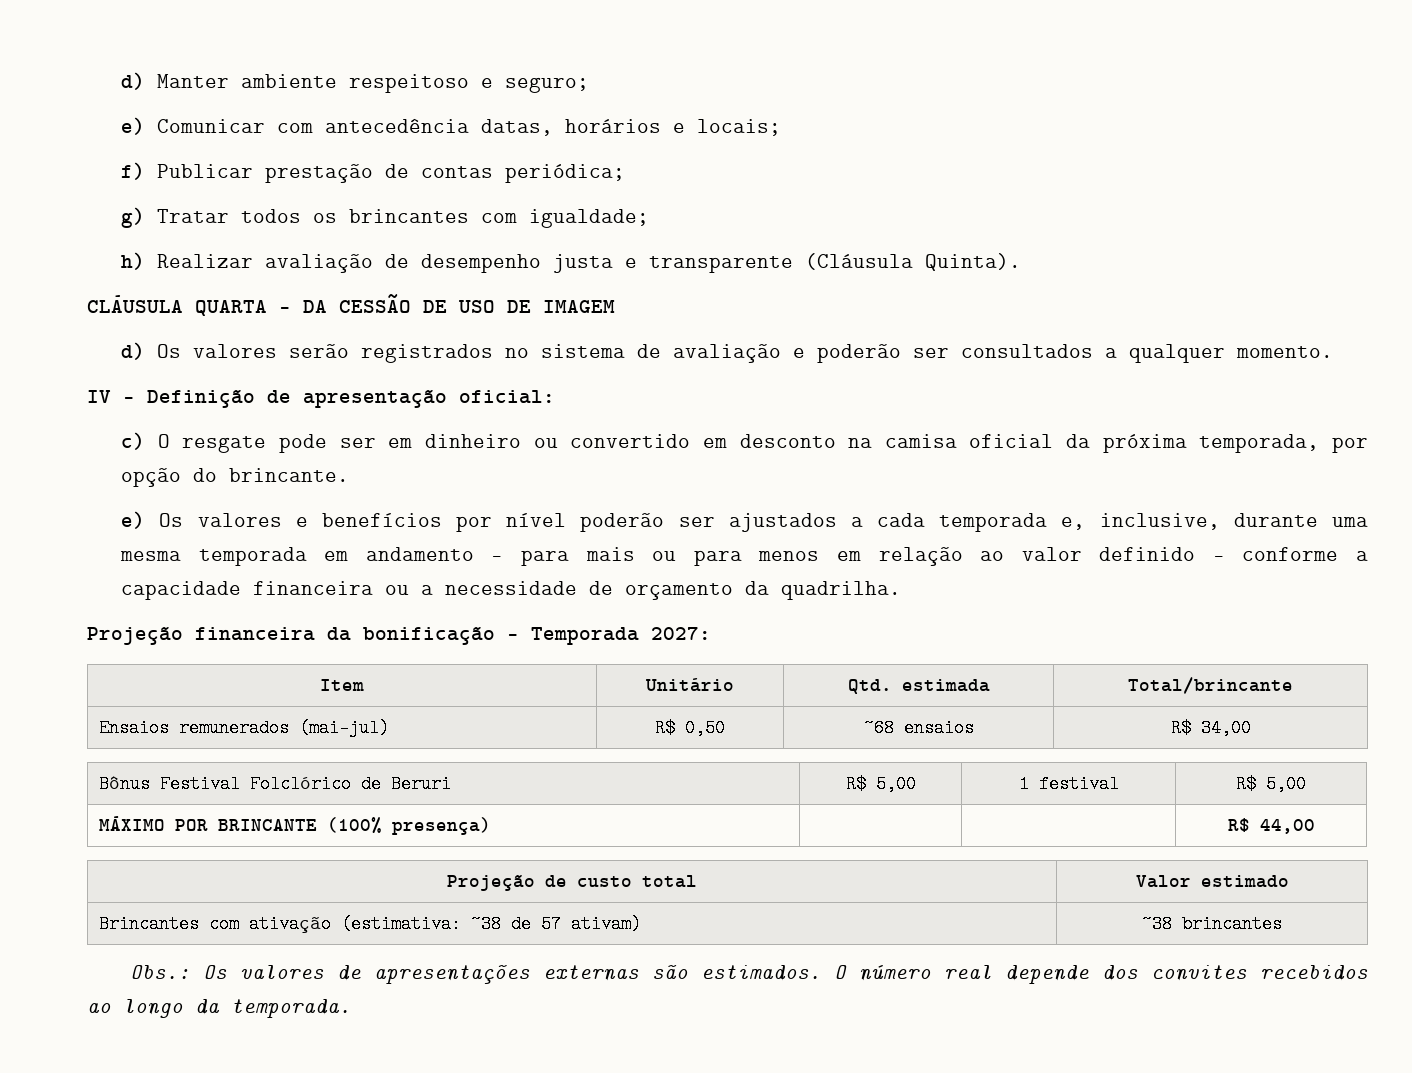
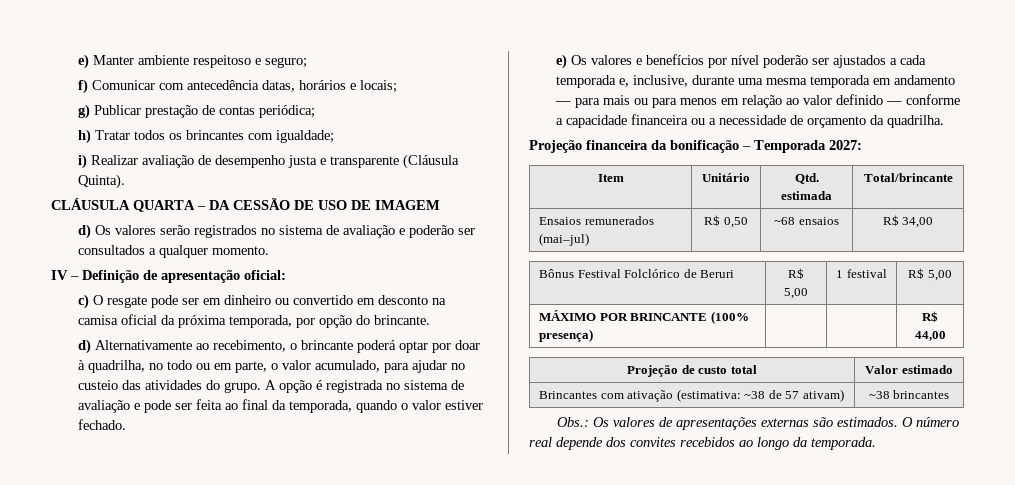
[121,72,146,90] d) -> [78,54,90,69] e)
[121,117,146,135] e) -> [78,79,89,94] f)
[121,162,146,180] f) -> [78,104,91,119] g)
[121,207,146,228] g) -> [78,129,92,144] h)
[121,252,146,270] h) -> [78,154,88,169] i)
(350, 475) none -> [78,339,481,354] [78,360,466,373] [78,380,465,393] [78,399,484,413] [78,419,127,430] // d) Alternativamente ao recebimento, o brincante poderá optar por doar à quadrilha, no todo ou em parte, o valor acumulado, para ajudar no custeio das atividades do grupo. A opção é registrada no sistema de avaliação e pode ser feita ao final da temporada, quando o valor estiver fechado.

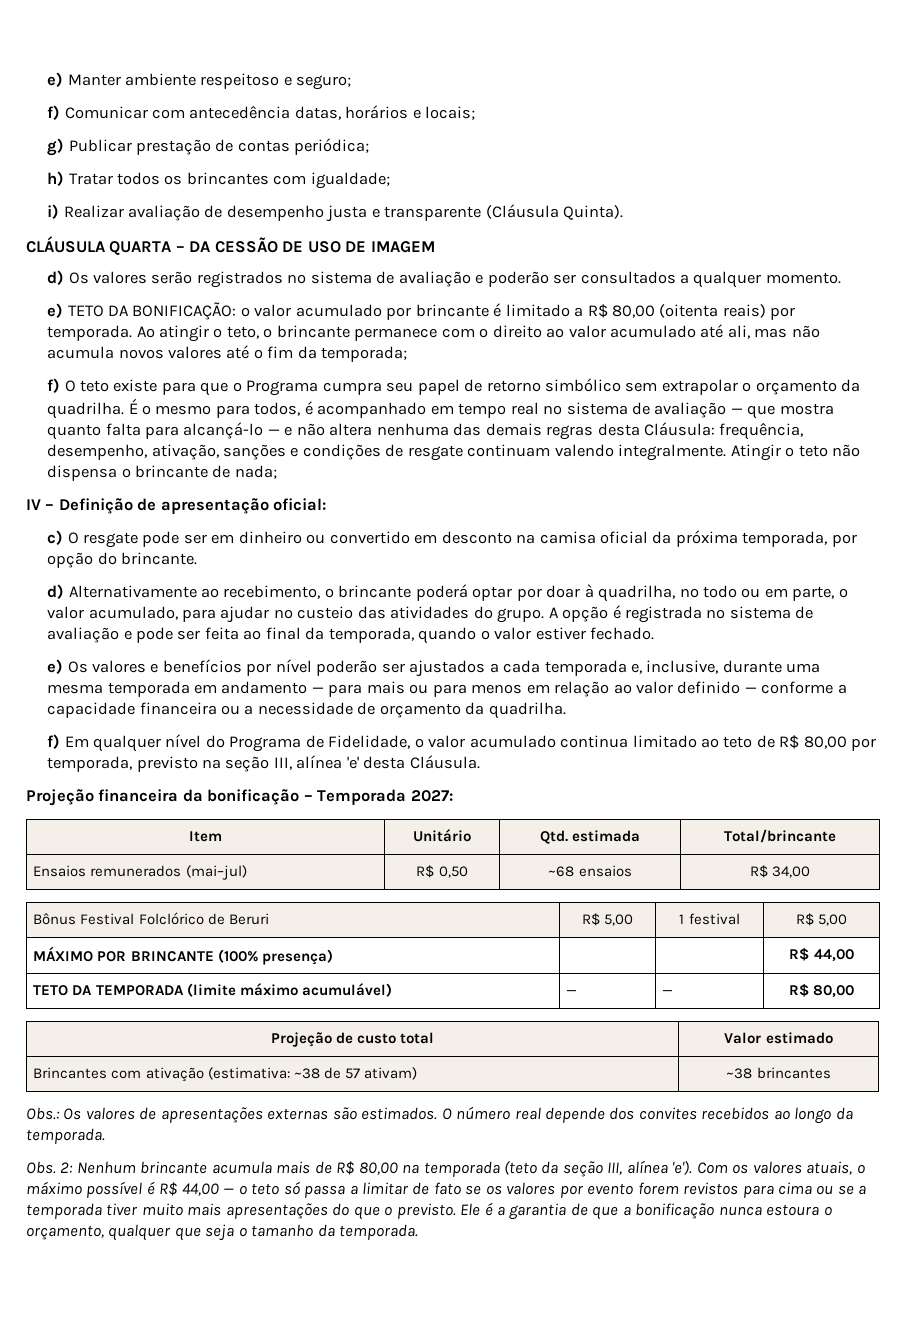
(270, 250) none -> [47,302,796,320] [47,324,820,342] [47,345,408,362] [47,378,861,396] [47,398,834,419] [47,422,804,440] [47,444,860,461] [47,465,277,481] // e) TETO DA BONIFICAÇÃO: o valor acumulado por brincante é limitado a R$ 80,00 (oitenta reais) por temporada. Ao atingir o teto, o brincante permanece com o direito ao valor acumulado até ali, mas não acumula novos valores até o fim da temporada; // f) O teto existe para que o Programa cumpra seu papel de retorno simbólico sem extrapolar o orçamento da quadrilha. É o mesmo para todos, é acompanhado em tempo real no sistema de avaliação — que mostra quanto falta para alcançá-lo — e não altera nenhuma das demais regras desta Cláusula: frequência, desempenho, ativação, sanções e condições de resgate continuam valendo integralmente. Atingir o teto não dispensa o brincante de nada;
(945, 121) none -> [47,734,877,752] [47,755,480,772] // f) Em qualquer nível do Programa de Fidelidade, o valor acumulado continua limitado ao teto de R$ 80,00 por temporada, previsto na seção III, alínea 'e' desta Cláusula.
(946, 336) none -> [33,983,392,997] [566,990,578,995] [662,990,674,995] [788,983,855,998] // TETO DA TEMPORADA (limite máximo acumulável) | — | — | R$ 80,00
(876, 443) none -> [26,1160,865,1177] [26,1181,867,1198] [26,1202,832,1220] [26,1224,419,1241] // Obs. 2: Nenhum brincante acumula mais de R$ 80,00 na temporada (teto da seção III, alínea 'e'). Com os valores atuais, o máximo possível é R$ 44,00 — o teto só passa a limitar de fato se os valores por evento forem revistos para cima ou se a temporada tiver muito mais apresentações do que o previsto. Ele é a garantia de que a bonificação nunca estoura o orçamento, qualquer que seja o tamanho da temporada.

